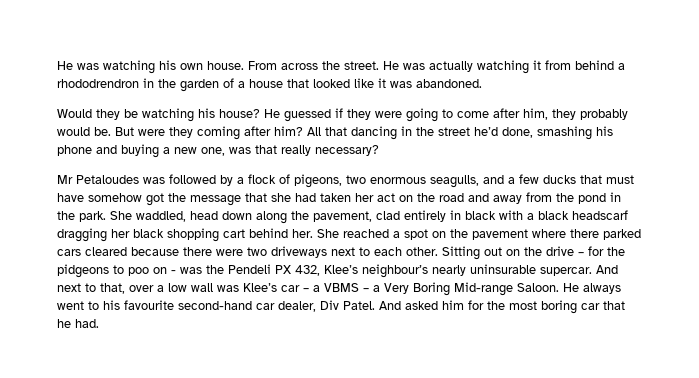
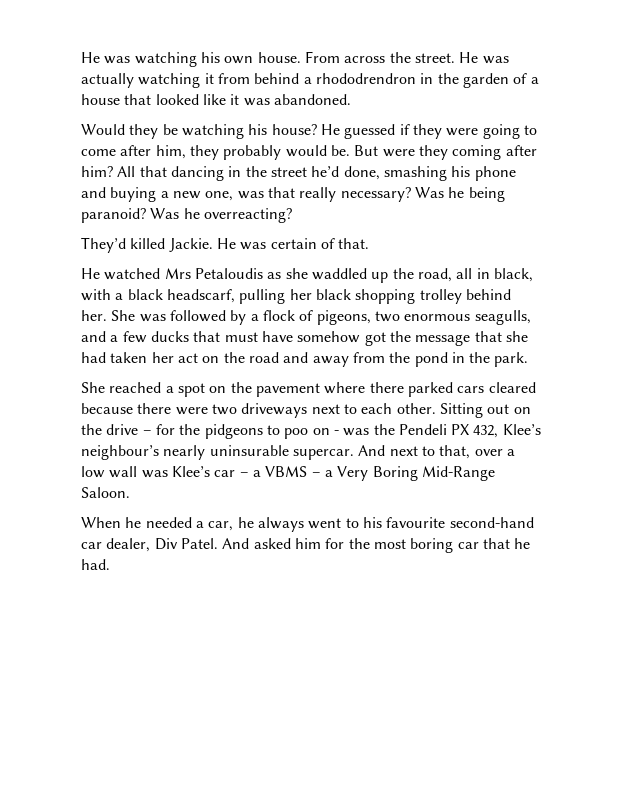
[57,175,139,184] // Mr Petaloudes -> [414,187,505,202] [81,208,292,223] [81,237,370,253] [81,268,533,283] [81,289,511,304] [81,310,136,321] Was he being paranoid? Was he overreacting? // They’d killed Jackie. He was certain of that. // He watched Mrs Petaloudis as she waddled up the road, all in black, with a black headscarf, pulling her black shopping trolley behind her. She
[110,210,628,224] [57,228,313,242] She waddled, head down along the pavement, clad entirely in black with a black headscarf dragging her black shopping cart behind her. -> (529, 359) //
[454,282,513,296] Mid-range -> [421,466,495,481] Mid-Range
[563,283,579,292] He -> [81,517,254,531] // When he needed a car, he

